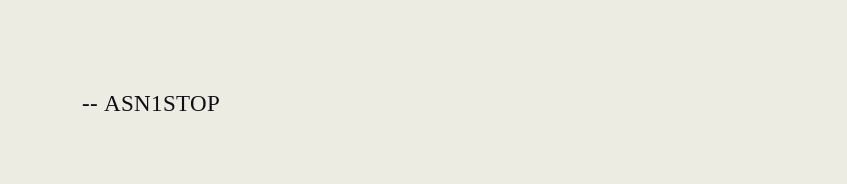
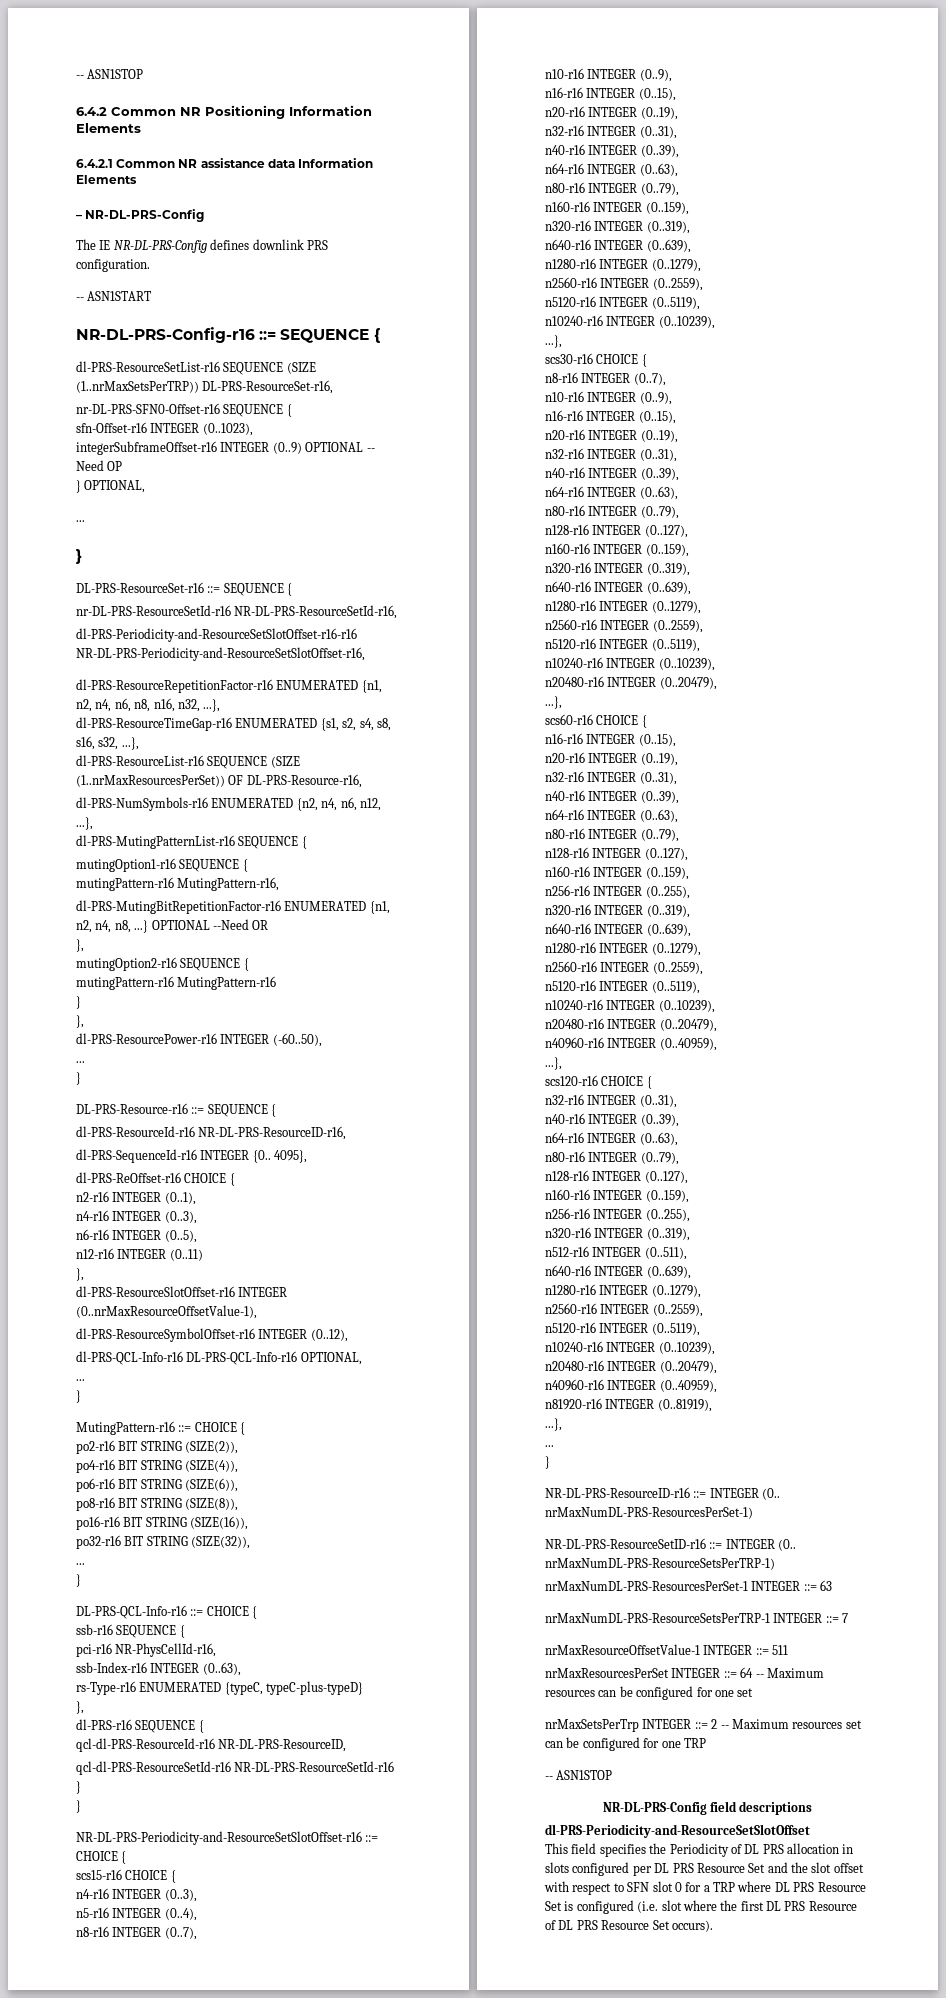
[82,96,221,111] -- ASN1STOP -> [76,69,144,79] [76,105,372,119] [76,123,141,133] [76,158,374,168] [76,175,137,184] [76,209,205,222] [76,239,328,253] [76,259,150,272] [76,291,152,301] [76,327,380,343] [76,361,316,375] [76,380,334,394] [76,403,292,417] [76,422,253,436] [76,441,375,455] [76,460,123,471] [76,480,146,493] [76,520,85,522] [76,549,82,564] [76,582,293,596] [76,605,398,619] [76,628,357,642] [76,647,365,661] [76,679,382,693] [76,698,221,712] [76,717,391,731] [76,736,139,750] [76,755,300,769] [76,774,362,788] [76,797,381,811] [76,817,93,830] [76,835,307,849] [76,858,248,872] [76,877,280,891] [76,900,390,914] [76,919,269,933] [76,939,84,952] [76,957,249,971] [76,976,277,990] [76,996,81,1009] [76,1015,84,1028] [76,1033,322,1047] [76,1061,85,1063] [76,1072,81,1085] [76,1103,277,1117] [76,1126,347,1140] [76,1149,308,1163] [76,1172,235,1186] [76,1191,196,1205] [76,1210,197,1224] [76,1229,197,1243] [76,1248,203,1261] [76,1268,84,1281] [76,1286,288,1297] [76,1305,257,1319] [76,1328,348,1342] [76,1351,362,1365] [76,1379,85,1381] [76,1390,81,1403] [76,1421,246,1435] [76,1440,239,1454] [76,1459,239,1473] [76,1478,239,1492] [76,1497,239,1511] [76,1516,249,1530] [76,1535,251,1549] [76,1563,85,1565] [76,1574,81,1587] [76,1605,258,1619] [76,1624,185,1638] [76,1643,217,1657] [76,1662,241,1676] [76,1681,364,1695] [76,1701,84,1714] [76,1719,204,1733] [76,1738,347,1752] [76,1761,395,1775] [76,1781,81,1794] [76,1800,81,1813] [76,1831,379,1845] [76,1851,127,1864] [76,1869,176,1883] [76,1888,197,1902] [76,1907,197,1921] [76,1926,197,1940] [545,68,672,82] [545,87,676,101] [545,106,678,120] [545,125,677,139] [545,144,679,158] [545,163,678,177] [545,182,679,196] [545,201,689,215] [545,220,690,234] [545,239,691,253] [545,258,701,272] [545,277,703,291] [545,296,700,310] [545,315,715,329] [545,335,562,348] [545,353,647,367] [545,372,666,386] [545,391,672,405] [545,410,676,424] [545,429,678,443] [545,448,677,462] [545,467,679,481] [545,486,678,500] [545,505,679,519] [545,524,688,538] [545,543,689,557] [545,562,690,576] [545,581,691,595] [545,600,701,614] [545,619,703,633] [545,638,700,652] [545,657,715,671] [545,676,717,690] [545,696,562,709] [545,714,647,728] [545,733,676,747] [545,752,678,766] [545,771,677,785] [545,790,679,804] [545,809,678,823] [545,828,679,842] [545,847,688,861] [545,866,689,880] [545,885,690,899] [545,904,690,918] [545,923,691,937] [545,942,701,956] [545,961,703,975] [545,980,700,994] [545,999,715,1013] [545,1018,717,1032] [545,1037,717,1051] [545,1057,562,1070] [545,1075,652,1089] [545,1094,677,1108] [545,1113,679,1127] [545,1132,678,1146] [545,1151,679,1165] [545,1170,688,1184] [545,1189,689,1203] [545,1208,690,1222] [545,1227,690,1241] [545,1246,687,1260] [545,1265,691,1279] [545,1284,701,1298] [545,1303,703,1317] [545,1322,700,1336] [545,1341,715,1355] [545,1360,717,1374] [545,1379,717,1393] [545,1398,712,1412] [545,1418,562,1431] [545,1445,554,1447] [545,1456,550,1469] [545,1487,781,1500] [545,1507,753,1519] [545,1538,797,1551] [545,1558,775,1570] [545,1580,833,1591] [545,1613,849,1623] [545,1644,789,1655] [545,1667,824,1678] [545,1686,754,1700] [545,1719,862,1732] [545,1737,706,1751] [545,1770,613,1780] [602,1801,813,1815] [545,1824,810,1838] [545,1843,854,1857] [545,1862,864,1876] [544,1881,866,1895] [545,1900,857,1914] [545,1920,713,1932] -- ASN1STOP // 6.4.2 Common NR Positioning Information Elements // 6.4.2.1 Common NR assistance data Information Elements // – NR-DL-PRS-Config // The IE NR-DL-PRS-Config defines downlink PRS configuration. // -- ASN1START // NR-DL-PRS-Config-r16 ::= SEQUENCE { // dl-PRS-ResourceSetList-r16 SEQUENCE (SIZE (1..nrMaxSetsPerTRP)) DL-PRS-ResourceSet-r16, // nr-DL-PRS-SFN0-Offset-r16 SEQUENCE { // sfn-Offset-r16 INTEGER (0..1023), // integerSubframeOffset-r16 INTEGER (0..9) OPTIONAL -- Need OP // } OPTIONAL, // ... // } // DL-PRS-ResourceSet-r16 ::= SEQUENCE { // nr-DL-PRS-ResourceSetId-r16 NR-DL-PRS-ResourceSetId-r16, // dl-PRS-Periodicity-and-ResourceSetSlotOffset-r16-r16 NR-DL-PRS-Periodicity-and-ResourceSetSlotOffset-r16, // dl-PRS-ResourceRepetitionFactor-r16 ENUMERATED {n1, n2, n4, n6, n8, n16, n32, ...}, // dl-PRS-ResourceTimeGap-r16 ENUMERATED {s1, s2, s4, s8, s16, s32, ...}, // dl-PRS-ResourceList-r16 SEQUENCE (SIZE (1..nrMaxResourcesPerSet)) OF DL-PRS-Resource-r16, // dl-PRS-NumSymbols-r16 ENUMERATED {n2, n4, n6, n12, ...}, // dl-PRS-MutingPatternList-r16 SEQUENCE { // mutingOption1-r16 SEQUENCE { // mutingPattern-r16 MutingPattern-r16, // dl-PRS-MutingBitRepetitionFactor-r16 ENUMERATED {n1, n2, n4, n8, ...} OPTIONAL --Need OR // }, // mutingOption2-r16 SEQUENCE { // mutingPattern-r16 MutingPattern-r16 // } // }, // dl-PRS-ResourcePower-r16 INTEGER (-60..50), // ... // } // DL-PRS-Resource-r16 ::= SEQUENCE { // dl-PRS-ResourceId-r16 NR-DL-PRS-ResourceID-r16, // dl-PRS-SequenceId-r16 INTEGER {0.. 4095}, // dl-PRS-ReOffset-r16 CHOICE { // n2-r16 INTEGER (0..1), // n4-r16 INTEGER (0..3), // n6-r16 INTEGER (0..5), // n12-r16 INTEGER (0..11) // }, // dl-PRS-ResourceSlotOffset-r16 INTEGER (0..nrMaxResourceOffsetValue-1), // dl-PRS-ResourceSymbolOffset-r16 INTEGER (0..12), // dl-PRS-QCL-Info-r16 DL-PRS-QCL-Info-r16 OPTIONAL, // ... // } // MutingPattern-r16 ::= CHOICE { // po2-r16 BIT STRING (SIZE(2)), // po4-r16 BIT STRING (SIZE(4)), // po6-r16 BIT STRING (SIZE(6)), // po8-r16 BIT STRING (SIZE(8)), // po16-r16 BIT STRING (SIZE(16)), // po32-r16 BIT STRING (SIZE(32)), // ... // } // DL-PRS-QCL-Info-r16 ::= CHOICE { // ssb-r16 SEQUENCE { // pci-r16 NR-PhysCellId-r16, // ssb-Index-r16 INTEGER (0..63), // rs-Type-r16 ENUMERATED {typeC, typeC-plus-typeD} // }, // dl-PRS-r16 SEQUENCE { // qcl-dl-PRS-ResourceId-r16 NR-DL-PRS-ResourceID, // qcl-dl-PRS-ResourceSetId-r16 NR-DL-PRS-ResourceSetId-r16 } // } // NR-DL-PRS-Periodicity-and-ResourceSetSlotOffset-r16 ::= CHOICE { // scs15-r16 CHOICE { // n4-r16 INTEGER (0..3), // n5-r16 INTEGER (0..4), // n8-r16 INTEGER (0..7), // n10-r16 INTEGER (0..9), // n16-r16 INTEGER (0..15), // n20-r16 INTEGER (0..19), // n32-r16 INTEGER (0..31), // n40-r16 INTEGER (0..39), // n64-r16 INTEGER (0..63), // n80-r16 INTEGER (0..79), // n160-r16 INTEGER (0..159), // n320-r16 INTEGER (0..319), // n640-r16 INTEGER (0..639), // n1280-r16 INTEGER (0..1279), // n2560-r16 INTEGER (0..2559), // n5120-r16 INTEGER (0..5119), // n10240-r16 INTEGER (0..10239), // ...}, // scs30-r16 CHOICE { // n8-r16 INTEGER (0..7), // n10-r16 INTEGER (0..9), // n16-r16 INTEGER (0..15), // n20-r16 INTEGER (0..19), // n32-r16 INTEGER (0..31), // n40-r16 INTEGER (0..39), // n64-r16 INTEGER (0..63), // n80-r16 INTEGER (0..79), // n128-r16 INTEGER (0..127), // n160-r16 INTEGER (0..159), // n320-r16 INTEGER (0..319), // n640-r16 INTEGER (0..639), // n1280-r16 INTEGER (0..1279), // n2560-r16 INTEGER (0..2559), // n5120-r16 INTEGER (0..5119), // n10240-r16 INTEGER (0..10239), // n20480-r16 INTEGER (0..20479), // ...}, // scs60-r16 CHOICE { // n16-r16 INTEGER (0..15), // n20-r16 INTEGER (0..19), // n32-r16 INTEGER (0..31), // n40-r16 INTEGER (0..39), // n64-r16 INTEGER (0..63), // n80-r16 INTEGER (0..79), // n128-r16 INTEGER (0..127), // n160-r16 INTEGER (0..159), // n256-r16 INTEGER (0..255), // n320-r16 INTEGER (0..319), // n640-r16 INTEGER (0..639), // n1280-r16 INTEGER (0..1279), // n2560-r16 INTEGER (0..2559), // n5120-r16 INTEGER (0..5119), // n10240-r16 INTEGER (0..10239), // n20480-r16 INTEGER (0..20479), // n40960-r16 INTEGER (0..40959), // ...}, // scs120-r16 CHOICE { // n32-r16 INTEGER (0..31), // n40-r16 INTEGER (0..39), // n64-r16 INTEGER (0..63), // n80-r16 INTEGER (0..79), // n128-r16 INTEGER (0..127), // n160-r16 INTEGER (0..159), // n256-r16 INTEGER (0..255), // n320-r16 INTEGER (0..319), // n512-r16 INTEGER (0..511), // n640-r16 INTEGER (0..639), // n1280-r16 INTEGER (0..1279), // n2560-r16 INTEGER (0..2559), // n5120-r16 INTEGER (0..5119), // n10240-r16 INTEGER (0..10239), // n20480-r16 INTEGER (0..20479), // n40960-r16 INTEGER (0..40959), // n81920-r16 INTEGER (0..81919), // ...}, // ... // } // NR-DL-PRS-ResourceID-r16 ::= INTEGER (0.. nrMaxNumDL-PRS-ResourcesPerSet-1) // NR-DL-PRS-ResourceSetID-r16 ::= INTEGER (0.. nrMaxNumDL-PRS-ResourceSetsPerTRP-1) // nrMaxNumDL-PRS-ResourcesPerSet-1 INTEGER ::= 63 // nrMaxNumDL-PRS-ResourceSetsPerTRP-1 INTEGER ::= 7 // nrMaxResourceOffsetValue-1 INTEGER ::= 511 // nrMaxResourcesPerSet INTEGER ::= 64 -- Maximum resources can be configured for one set // nrMaxSetsPerTrp INTEGER ::= 2 -- Maximum resources set can be configured for one TRP // -- ASN1STOP // NR-DL-PRS-Config field descriptions // dl-PRS-Periodicity-and-ResourceSetSlotOffset // This field specifies the Periodicity of DL PRS allocation in slots configured per DL PRS Resource Set and the slot offset with respect to SFN slot 0 for a TRP where DL PRS Resource Set is configured (i.e. slot where the first DL PRS Resource of DL PRS Resource Set occurs).

